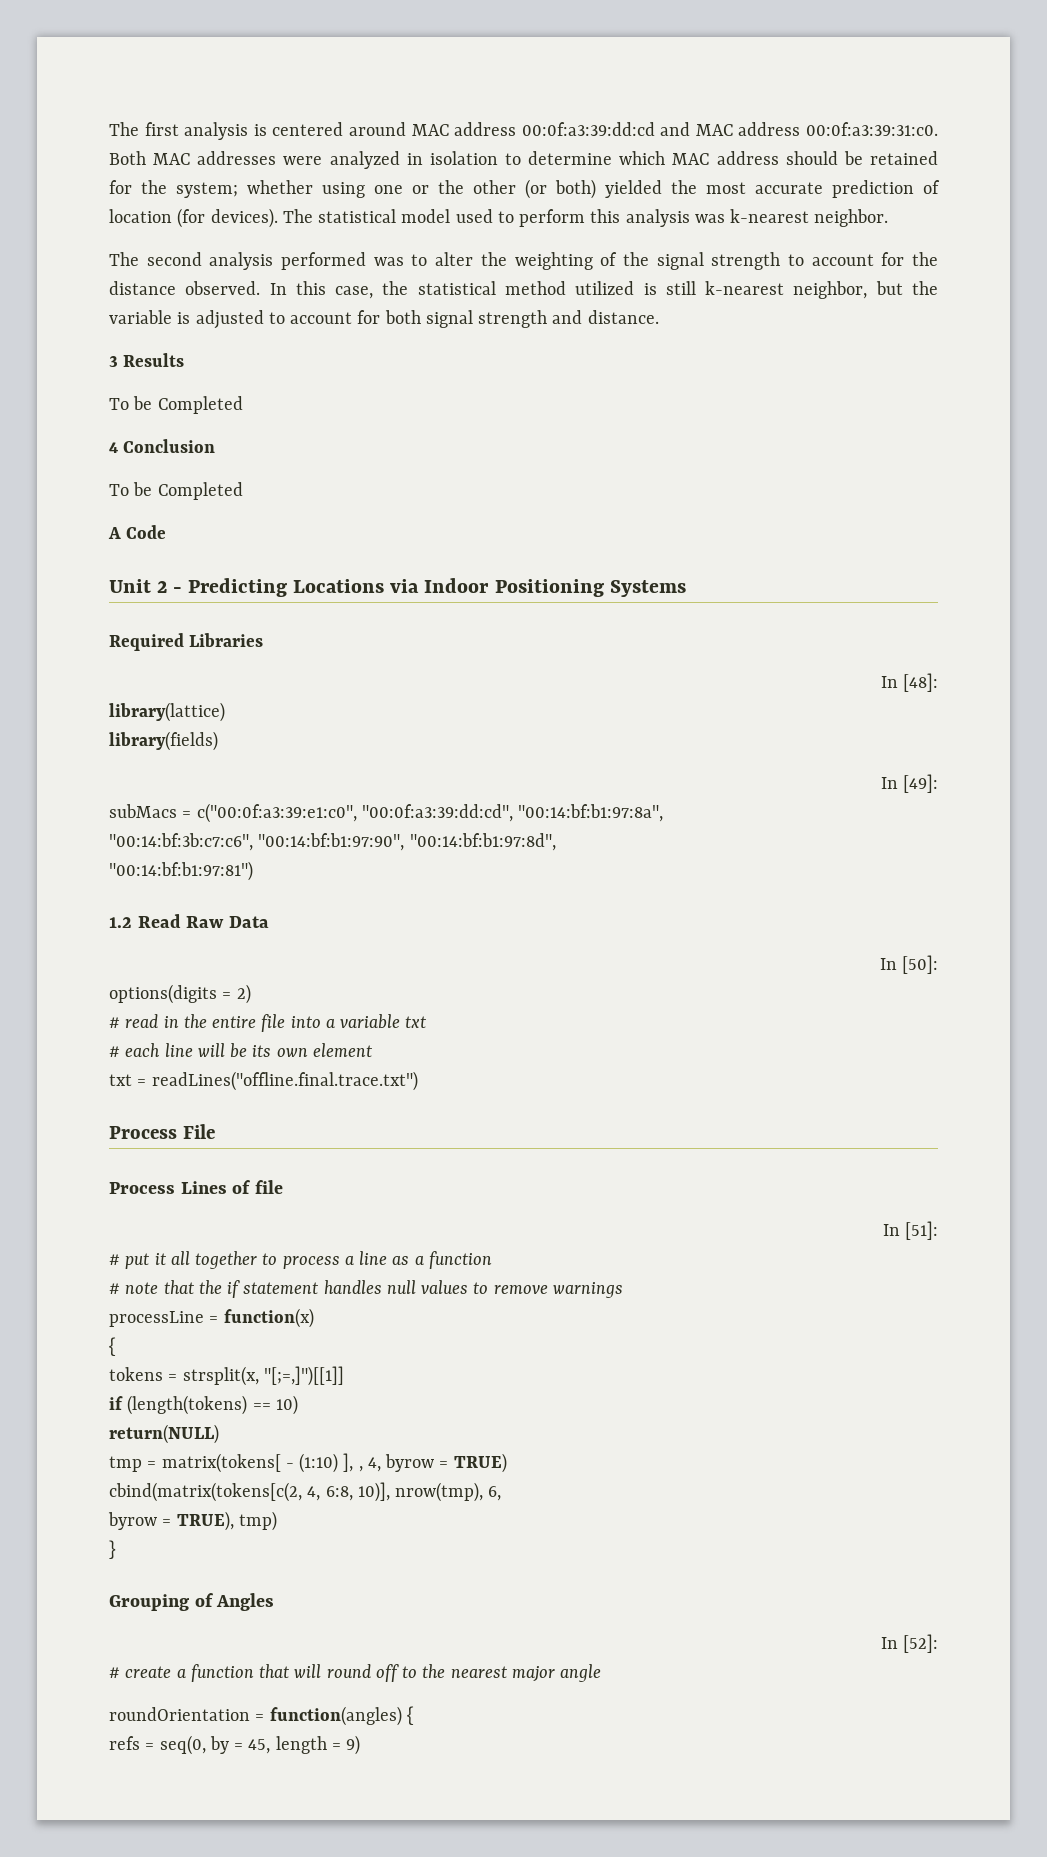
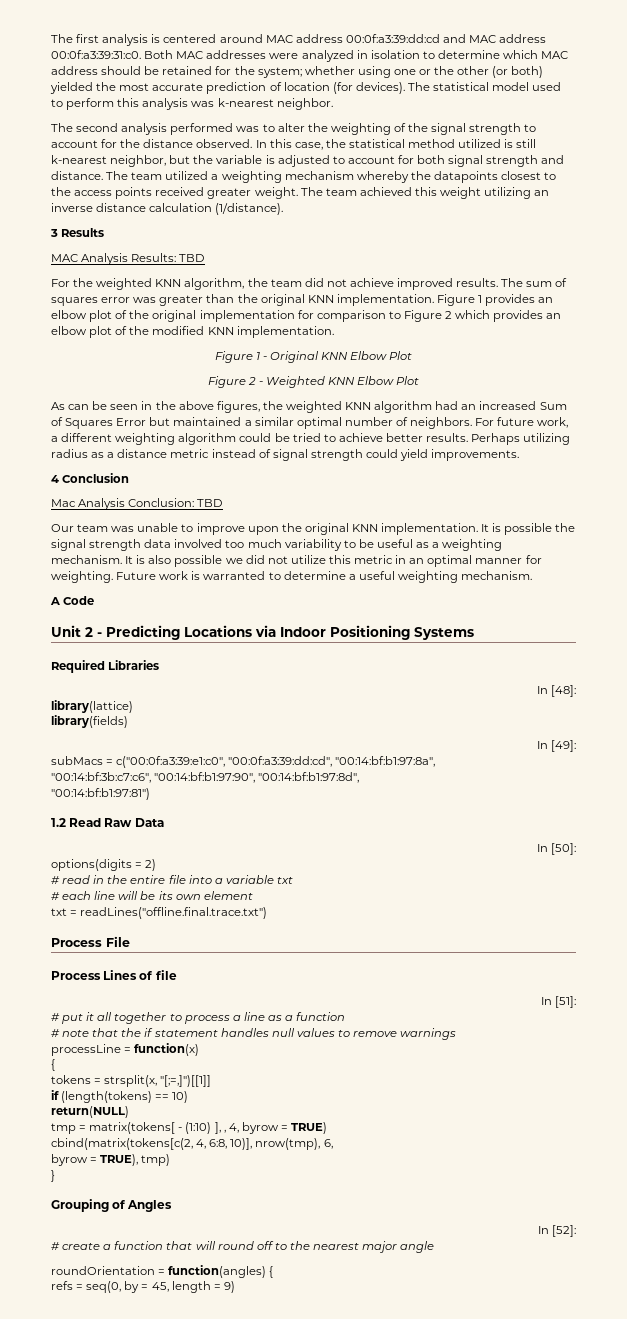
[109,353,185,367] [109,396,243,414] [109,439,216,453] [109,482,243,500] // 3 Results // To be Completed // 4 Conclusion // To be Completed -> [106,171,557,183] [51,187,550,199] [51,203,284,215] [50,228,105,237] [51,253,206,265] [51,278,568,290] [51,294,554,306] [51,310,562,322] [51,326,334,338] [214,351,413,363] [207,376,420,388] [51,401,567,413] [51,417,569,429] [51,433,571,445] [51,449,520,461] [51,473,130,483] [51,498,224,510] [51,523,576,535] [51,539,503,551] [51,555,542,567] [51,571,533,583] The team utilized a weighting mechanism whereby the datapoints closest to the access points received greater weight. The team achieved this weight utilizing an inverse distance calculation (1/distance). // 3 Results // MAC Analysis Results: TBD // For the weighted KNN algorithm, the team did not achieve improved results. The sum of squares error was greater than the original KNN implementation. Figure 1 provides an elbow plot of the original implementation for comparison to Figure 2 which provides an elbow plot of the modified KNN implementation. // Figure 1 - Original KNN Elbow Plot // Figure 2 - Weighted KNN Elbow Plot // As can be seen in the above figures, the weighted KNN algorithm had an increased Sum of Squares Error but maintained a similar optimal number of neighbors. For future work, a different weighting algorithm could be tried to achieve better results. Perhaps utilizing radius as a distance metric instead of signal strength could yield improvements. // 4 Conclusion // Mac Analysis Conclusion: TBD // Our team was unable to improve upon the original KNN implementation. It is possible the signal strength data involved too much variability to be useful as a weighting mechanism. It is also possible we did not utilize this metric in an optimal manner for weighting. Future work is warranted to determine a useful weighting mechanism.

